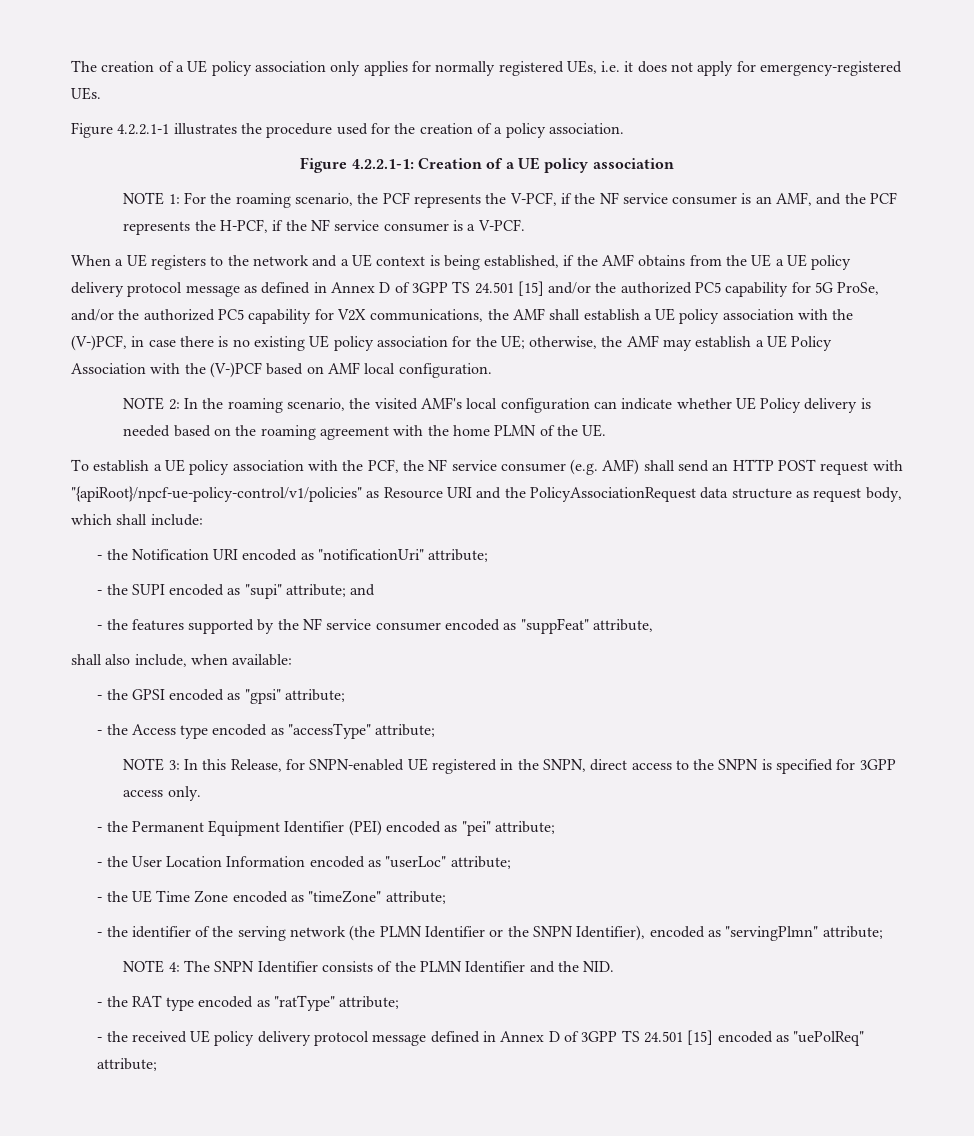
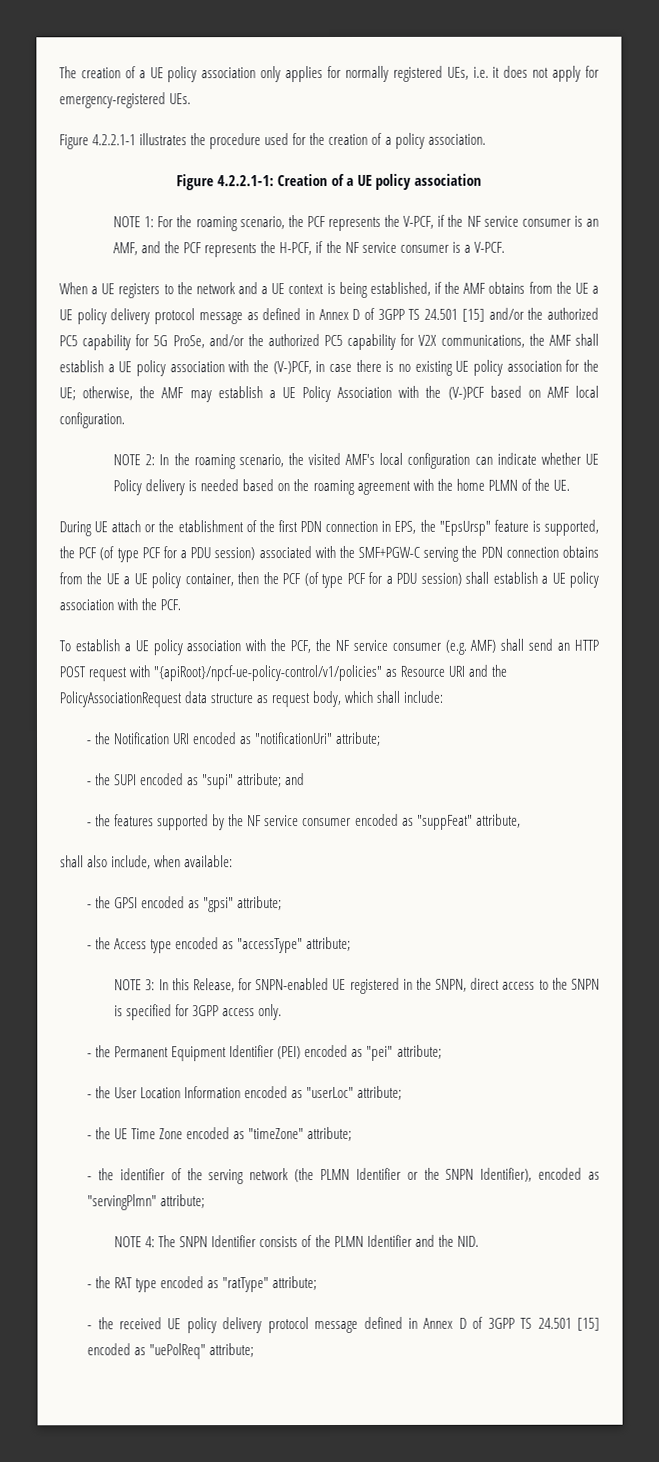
(607, 430) none -> [59,519,600,537] [59,545,599,563] [59,571,600,589] [59,598,182,611] // During UE attach or the etablishment of the first PDN connection in EPS, the "EpsUrsp" feature is supported, the PCF (of type PCF for a PDU session) associated with the SMF+PGW-C serving the PDN connection obtains from the UE a UE policy container, then the PCF (of type PCF for a PDU session) shall establish a UE policy association with the PCF.

